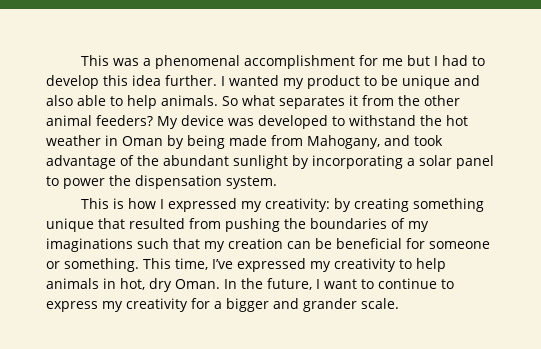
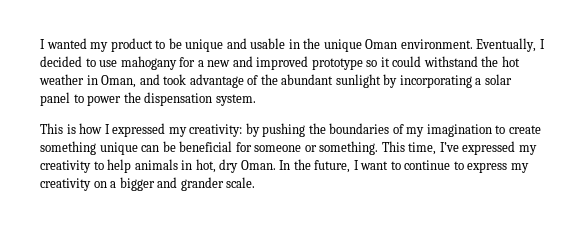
[80,55,485,69] [46,75,217,89] This was a phenomenal accomplishment for me but I had to develop this idea further. -> (40, 44) none
[46,95,460,109] [46,115,345,129] also able to help animals. So what separates it from the other animal feeders? My device was developed to -> [250,38,545,52] [40,56,422,70] usable in the unique Oman environment. Eventually, I decided to use mahogany for a new and improved prototype so it could
[122,135,380,149] Oman by being made from Mahogany, -> [101,75,137,88] Oman,
[353,198,484,212] [46,218,221,232] creating something unique that resulted from -> (260, 130) none
[46,238,283,252] imaginations such that my creation -> [426,124,541,137] [40,141,138,155] imagination to create something unique
[191,298,210,309] for -> [93,181,107,188] on

